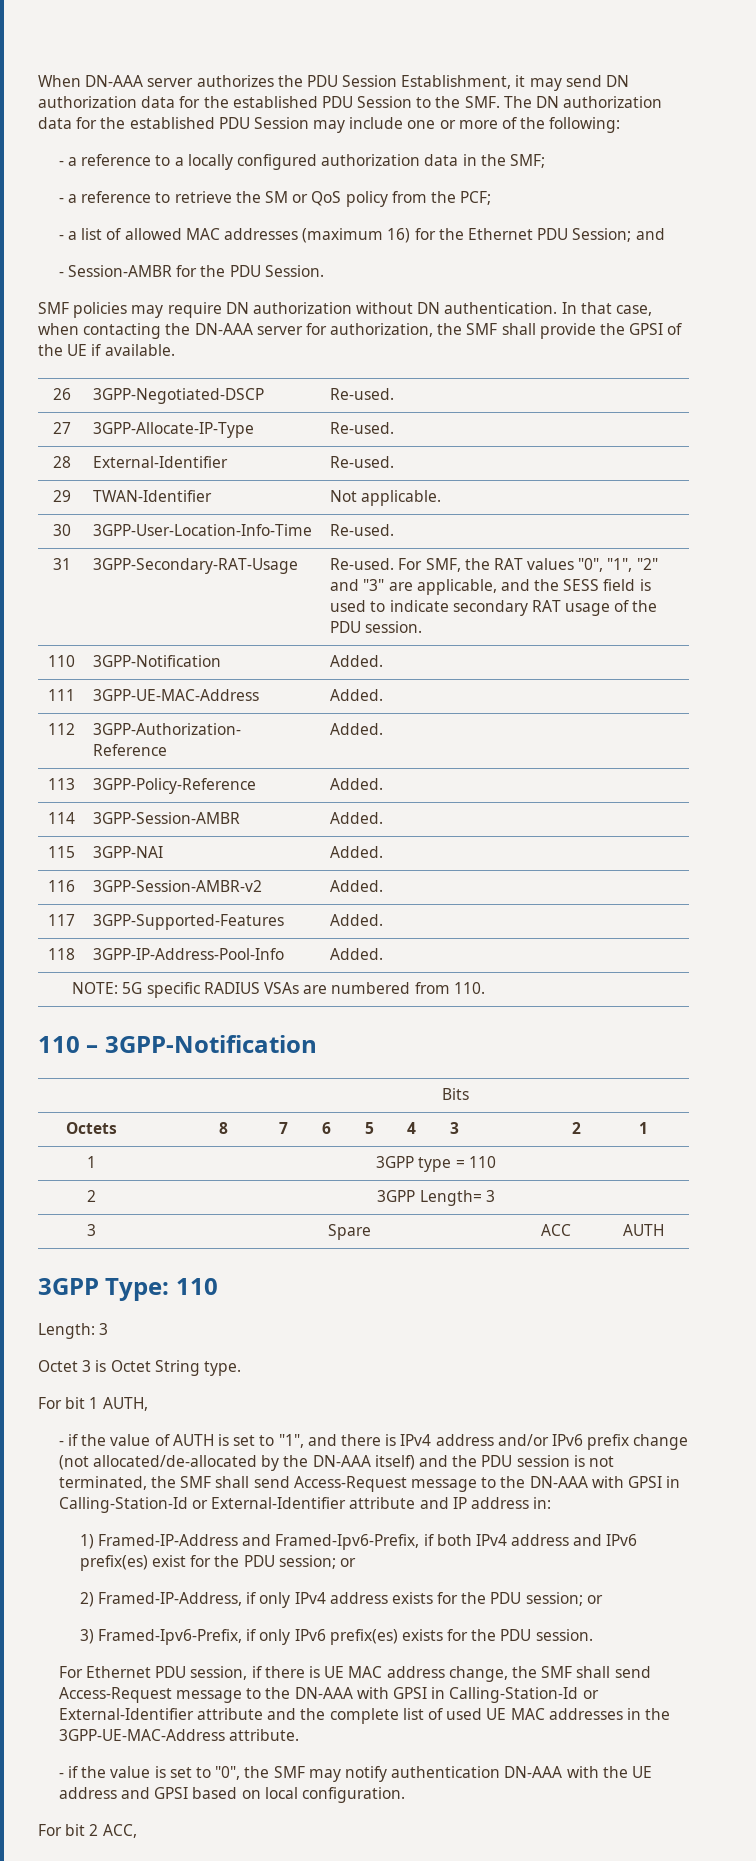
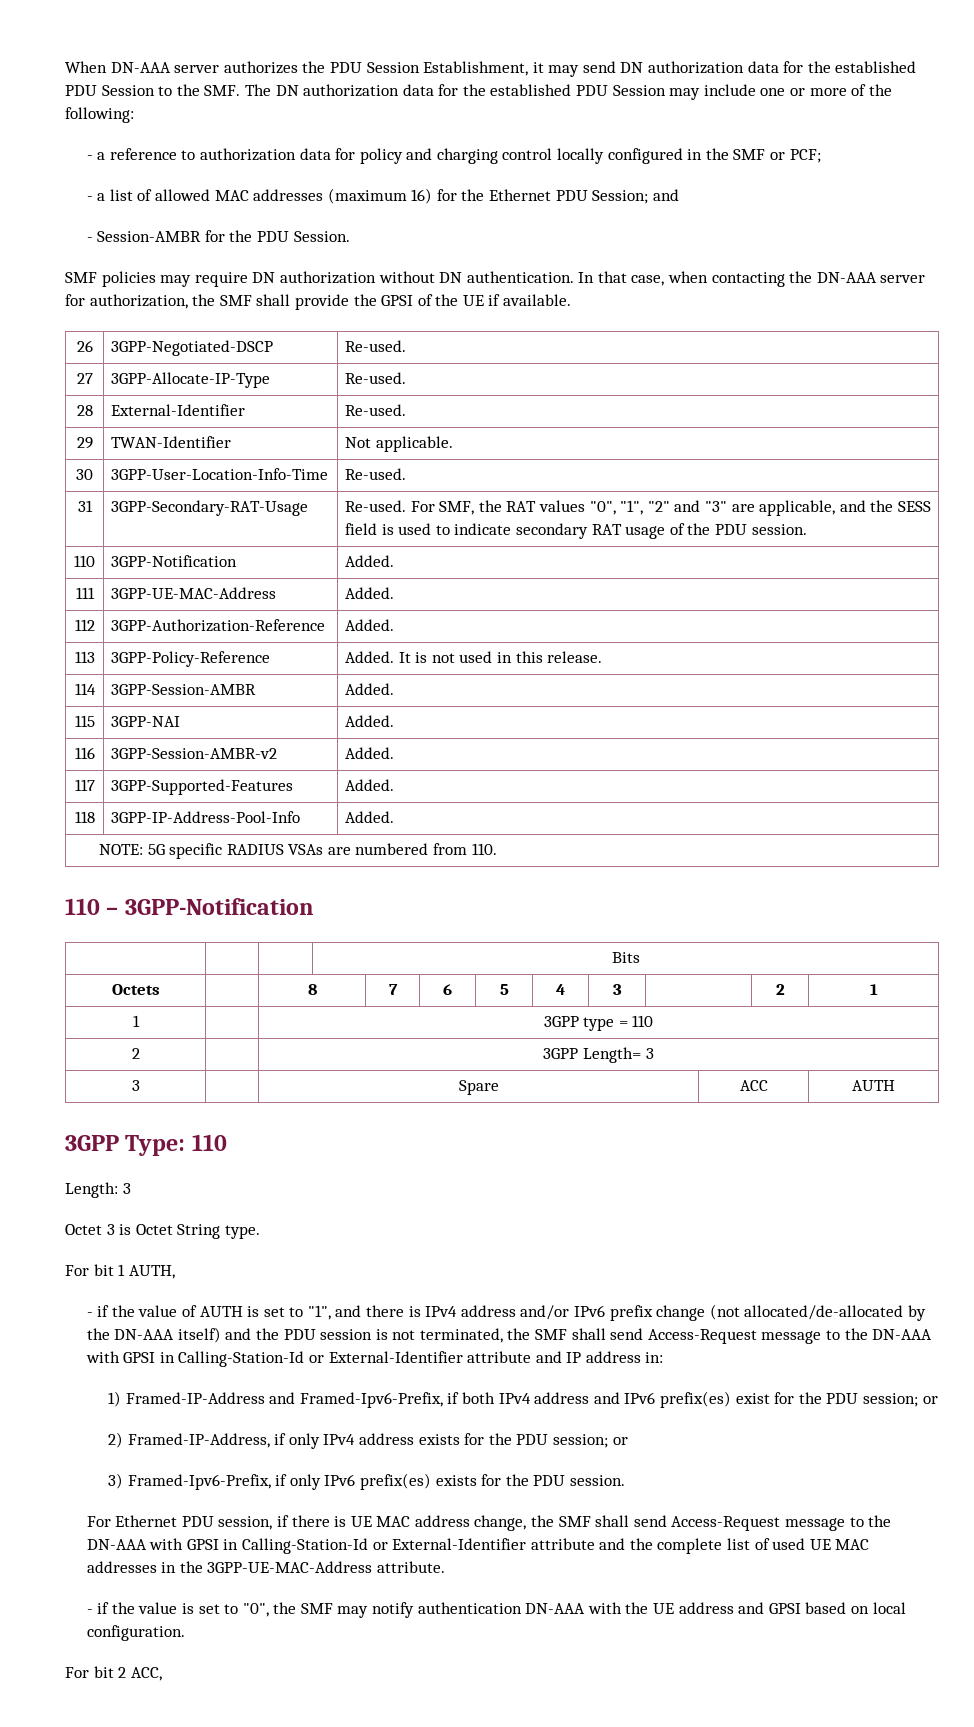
[174,154,545,170] [58,191,456,207] a locally configured authorization data in the SMF; // - a reference to retrieve the SM or QoS policy from the -> [199,148,785,164] authorization data for policy and charging control locally configured in the SMF or
(384, 784) none -> [398,651,603,663] It is not used in this release.

